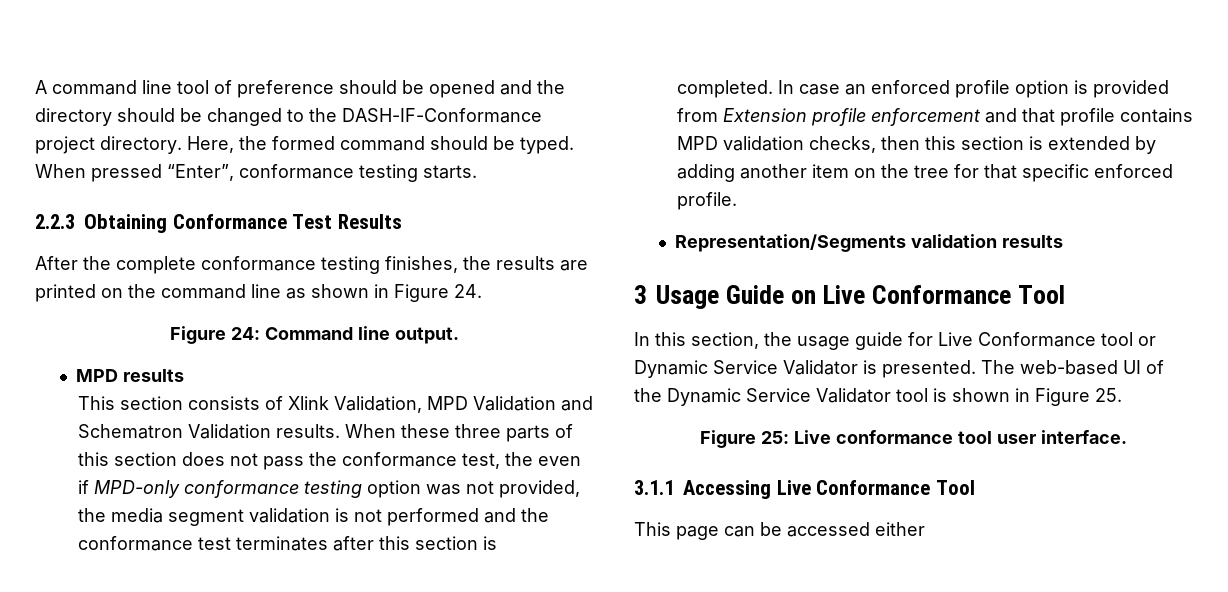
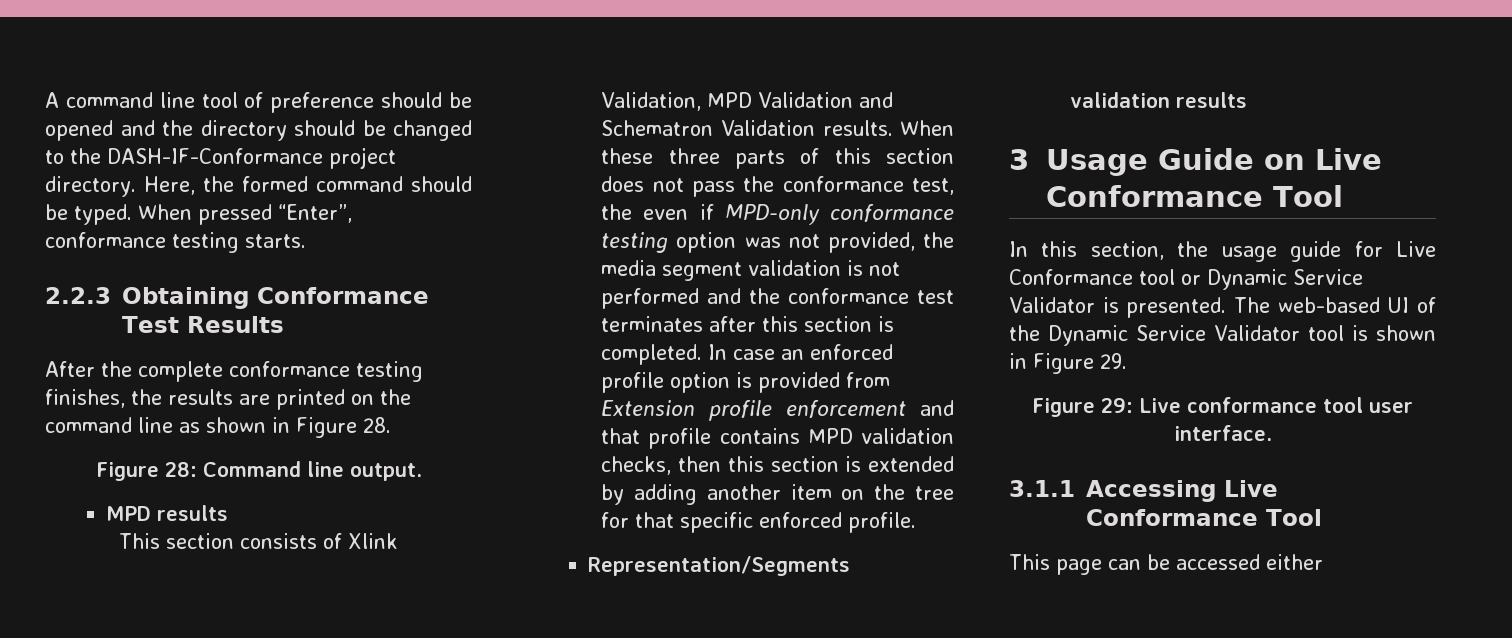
[454,284,482,298] [170,326,260,344] 24. // Figure 24: -> [363,417,391,433] [95,462,197,481] 28. // Figure 28:
[1095,388,1122,402] [700,430,789,448] 25. // Figure 25: -> [1100,353,1127,369] [1032,398,1133,417] 29. // Figure 29:

